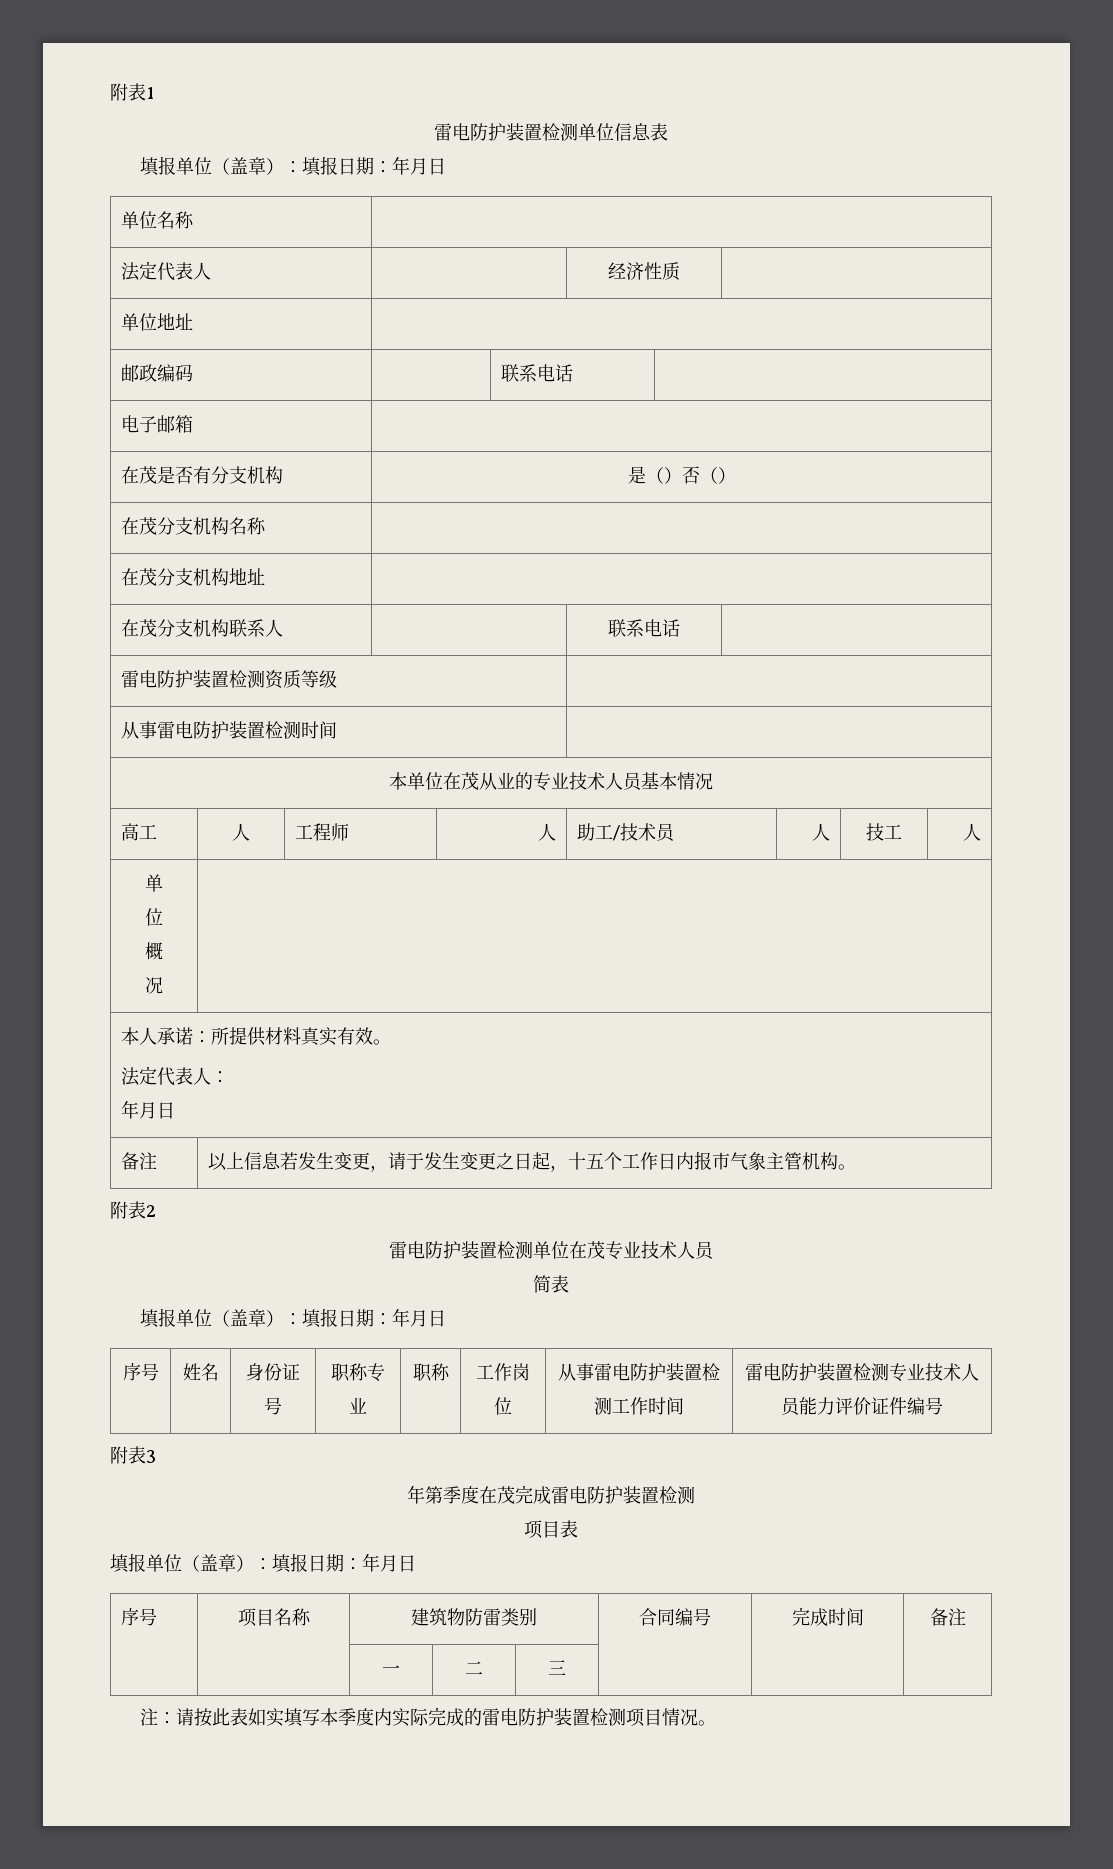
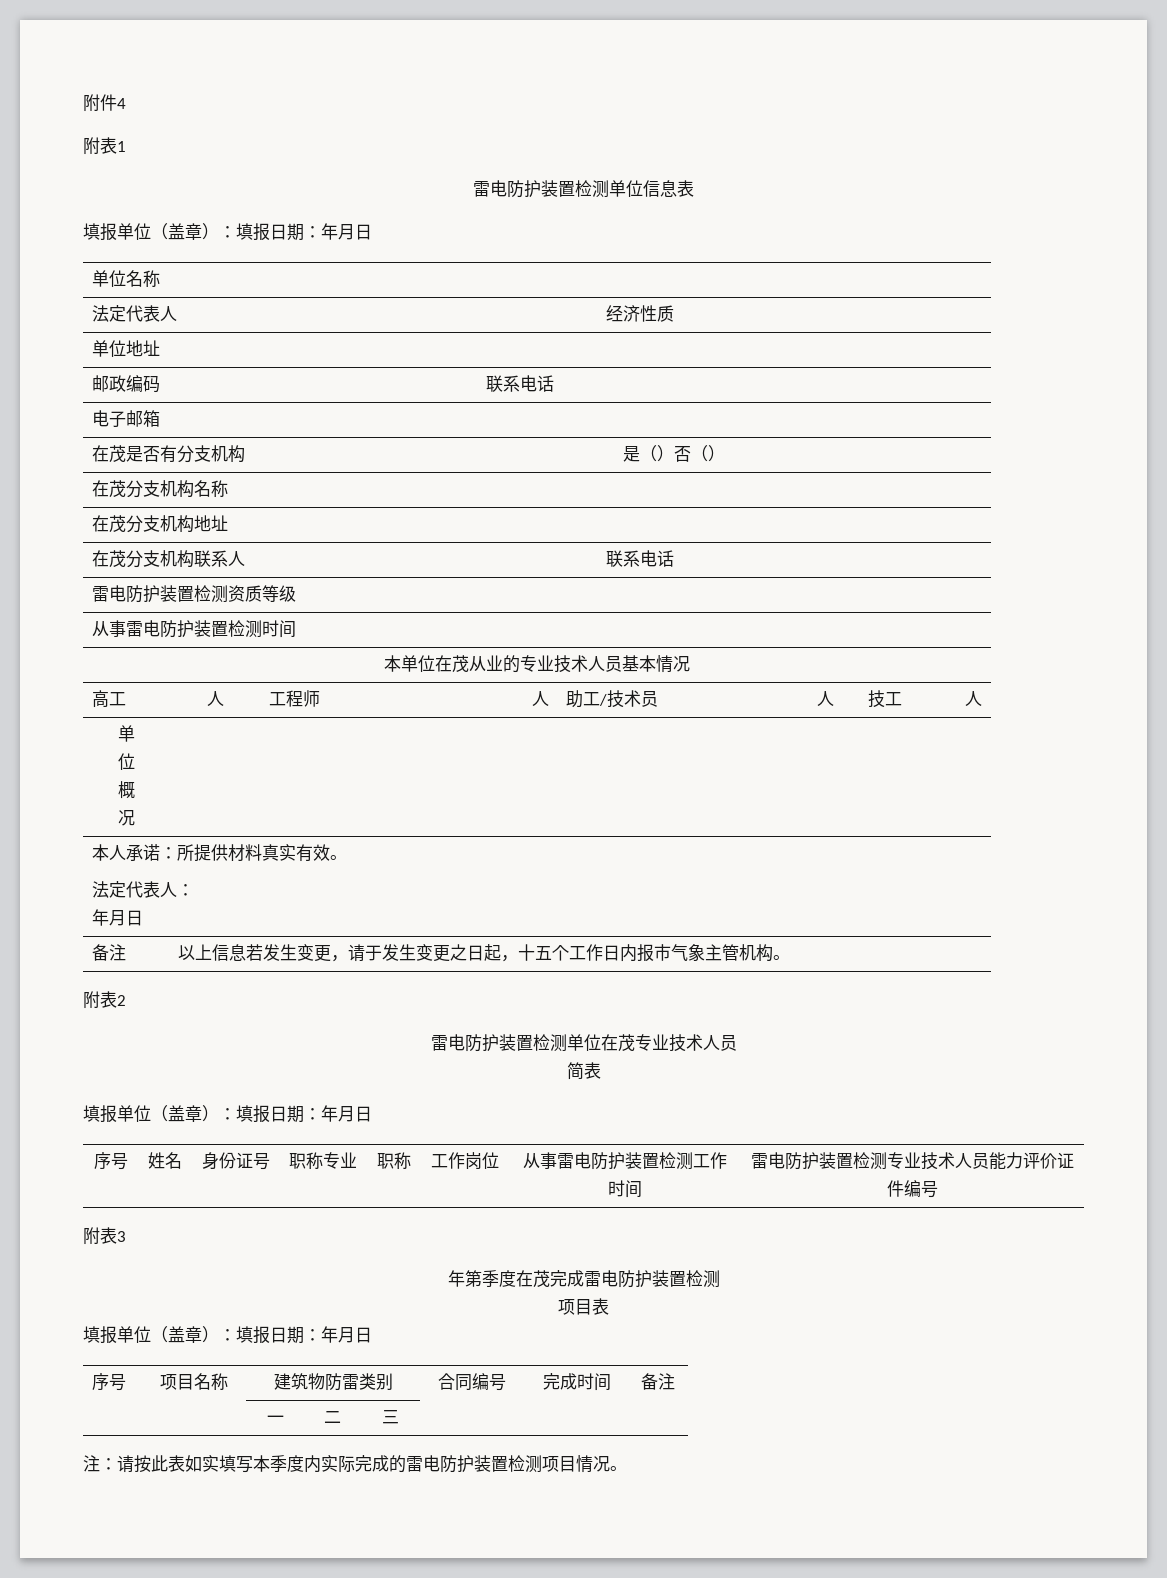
[110,83,128,101] 附 -> [83,94,126,112] [83,137,100,155] 附件4 // 附

